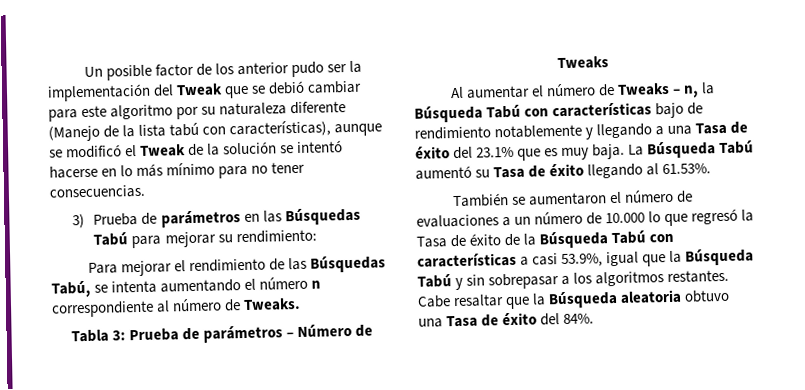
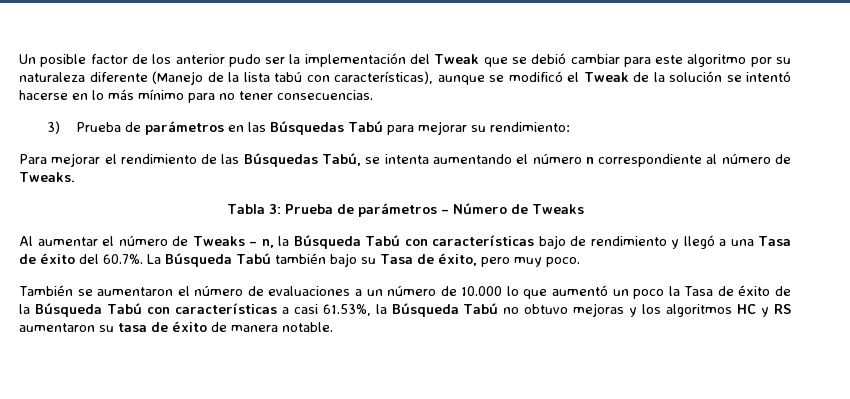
[494,123,653,140] notablemente y llegando -> [671,235,715,249] y llegó
[476,143,626,161] 23.1% que es muy baja. -> [103,254,143,264] 60.7%.
[415,165,472,180] aumentó -> [274,253,357,267] también bajo
[549,163,712,179] éxito llegando al 61.53%. -> [437,253,580,267] éxito, pero muy poco.
[691,208,739,225] regresó -> [552,285,665,299] aumentó un poco
[561,248,755,268] [417,269,730,291] [417,289,731,310] [418,312,595,328] 53.9%, igual que la Búsqueda Tabú y sin sobrepasar a los algoritmos restantes. Cabe resaltar que la Búsqueda aleatoria obtuvo una Tasa de éxito del 84%. -> [322,303,791,317] [19,321,333,332] 61.53%, la Búsqueda Tabú no obtuvo mejoras y los algoritmos HC y RS aumentaron su tasa de éxito de manera notable.

